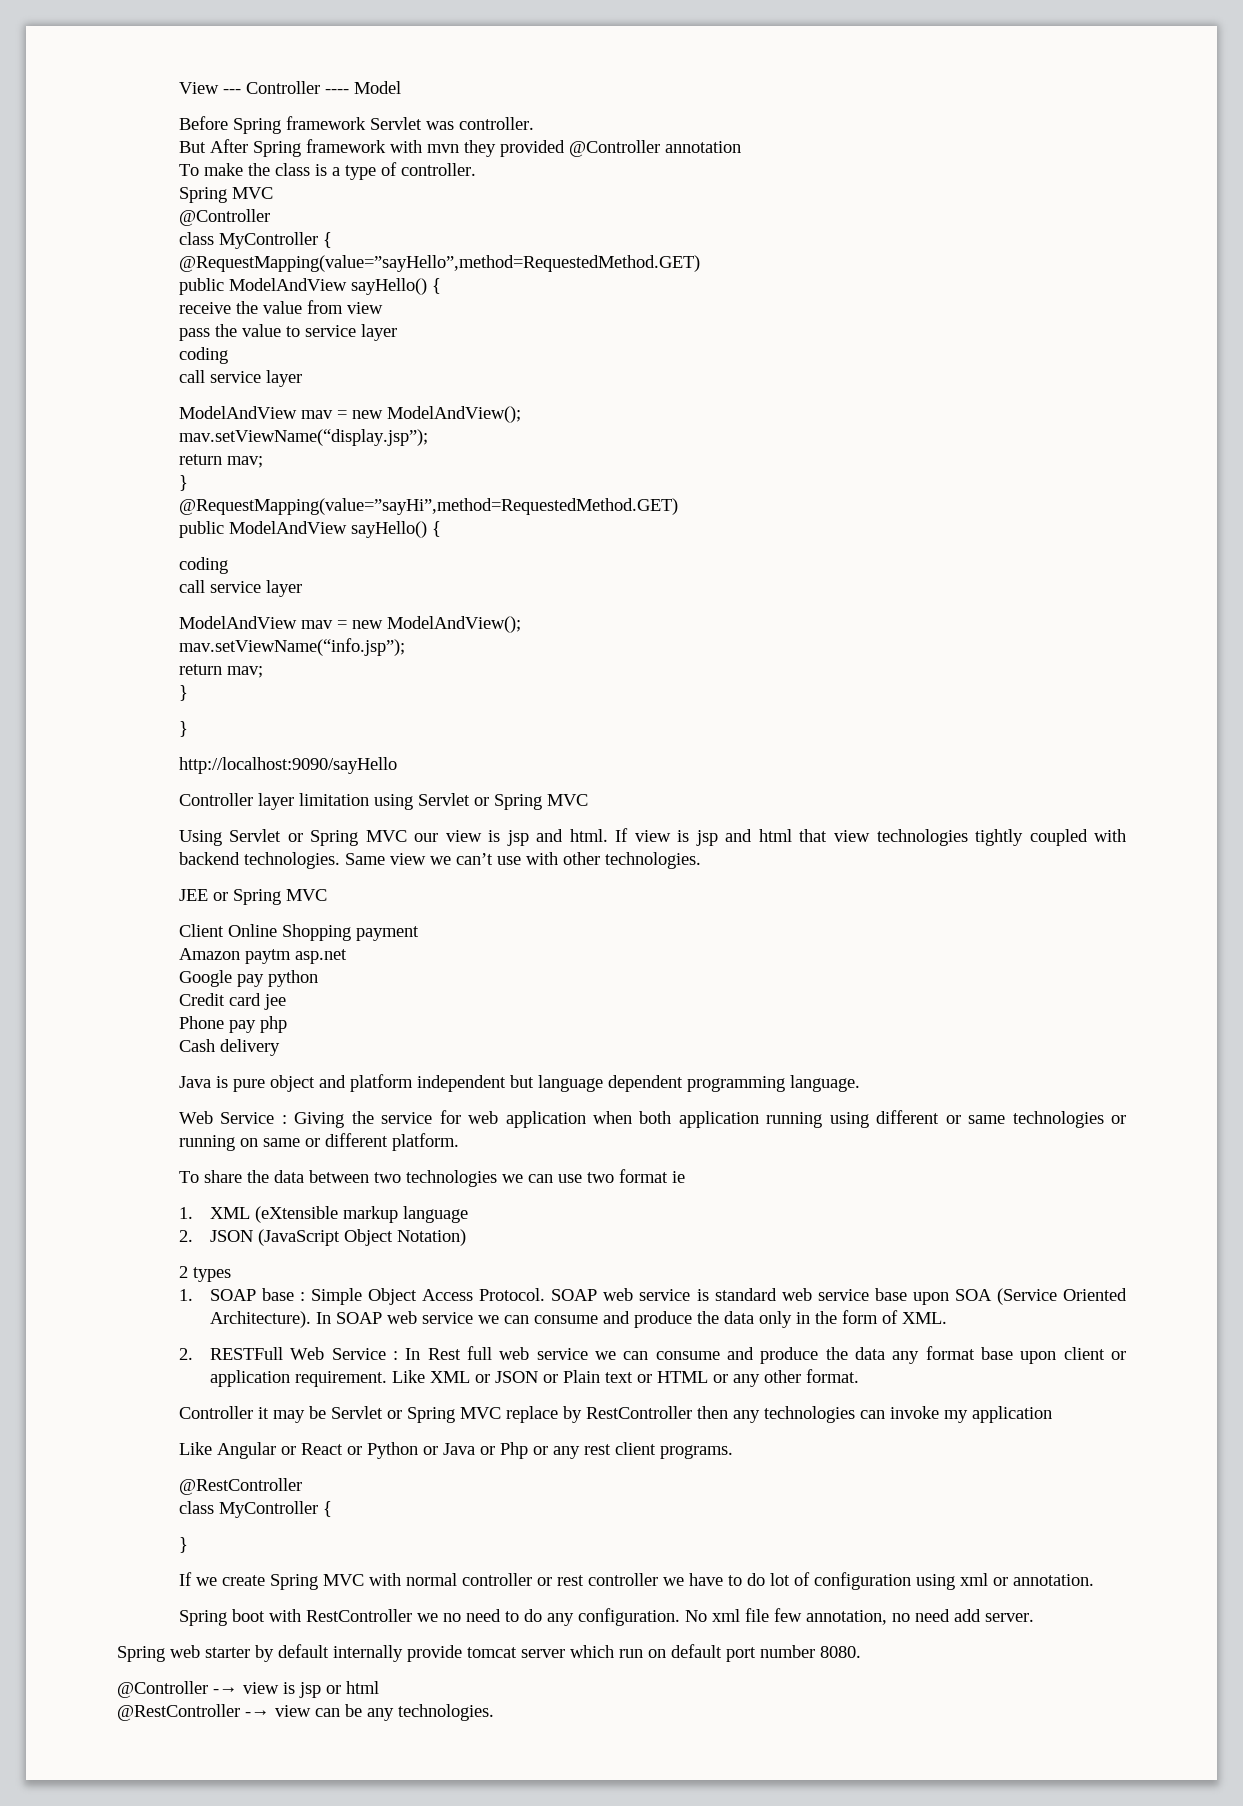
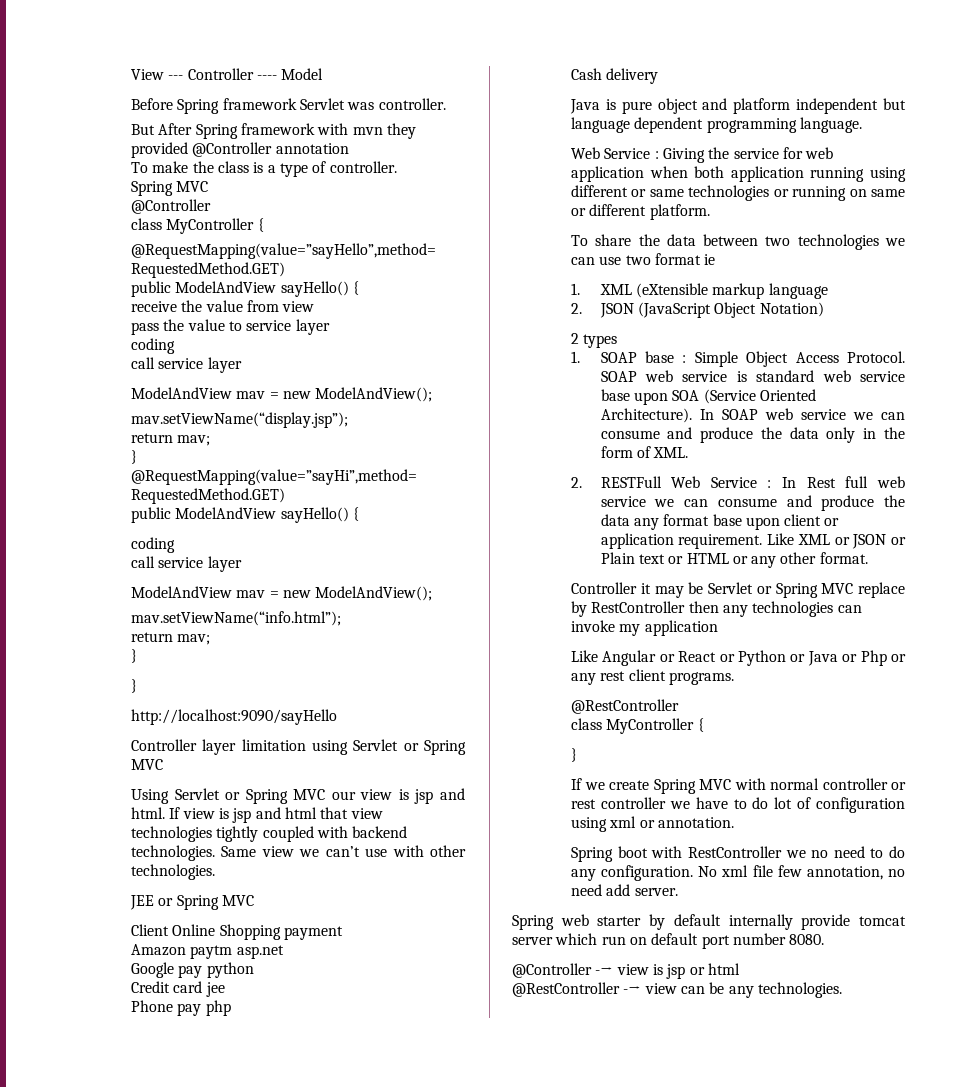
[178,638,405,656] mav.setViewName(“info.jsp”); -> [131,611,342,626] mav.setViewName(“info.html”);

